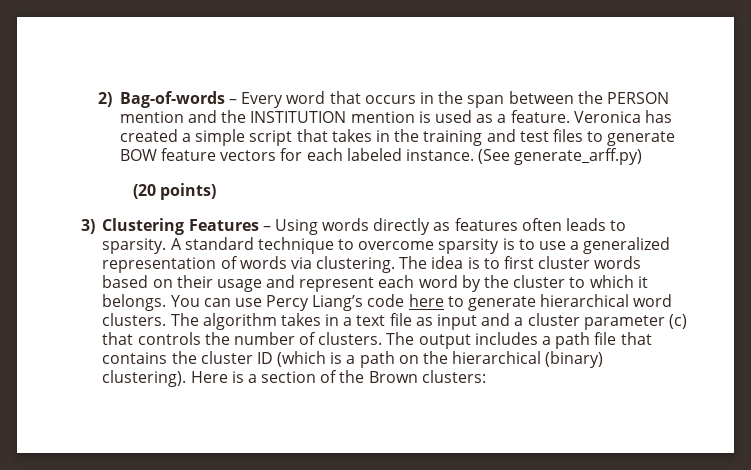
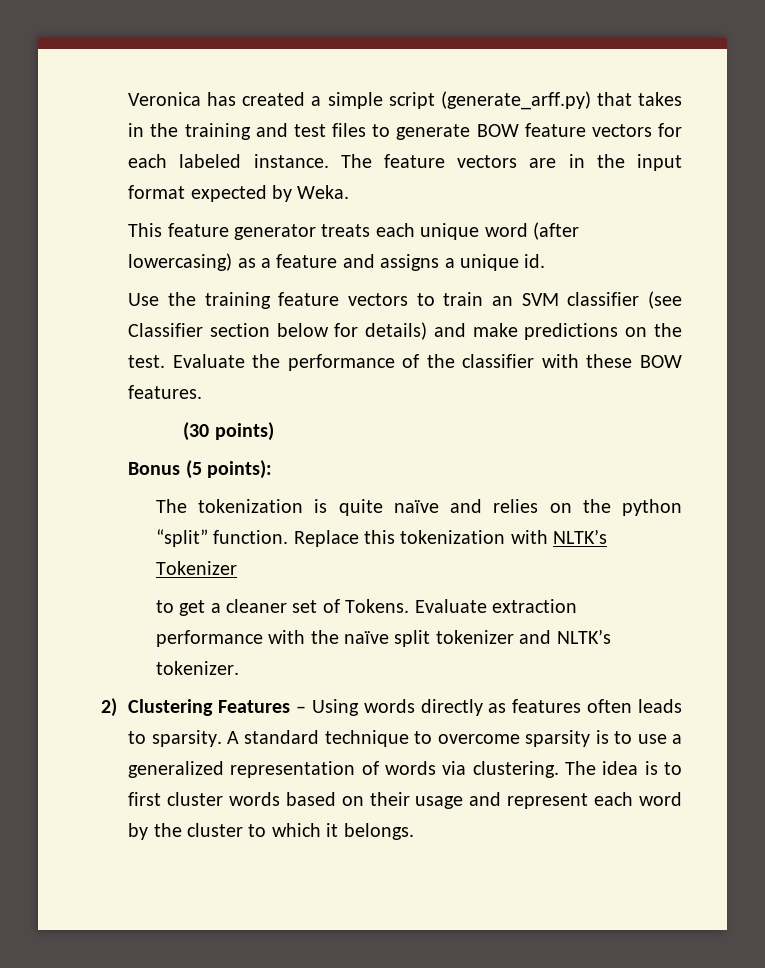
[98,91,669,108] [119,110,570,123] 2) Bag-of-words – Every word that occurs in the span between the PERSON mention and the INSTITUTION mention is used as a feature. -> (128, 99) none
(293, 138) none -> [440,91,591,110] (generate_arff.py)
[478,148,643,165] [133,183,217,200] [80,219,95,234] (See generate_arff.py) // (20 points) // 3) -> [340,154,682,171] [128,185,350,202] [128,222,579,240] [128,253,546,271] [128,291,682,309] [128,322,682,340] [128,354,682,371] [128,385,203,399] [183,422,274,441] [128,460,272,479] [155,499,682,516] [155,529,608,547] [155,561,237,575] [155,599,577,616] [155,629,611,647] [155,661,239,675] [100,698,117,717] The feature vectors are in the input format expected by Weka. // This feature generator treats each unique word (after lowercasing) as a feature and assigns a unique id. // Use the training feature vectors to train an SVM classifier (see Classifier section below for details) and make predictions on the test. Evaluate the performance of the classifier with these BOW features. // (30 points) // Bonus (5 points): // The tokenization is quite naïve and relies on the python “split” function. Replace this tokenization with NLTK’s Tokenizer // to get a cleaner set of Tokens. Evaluate extraction performance with the naïve split tokenizer and NLTK’s tokenizer. // 2)
[170,294,673,311] [102,313,687,330] [102,332,652,349] [102,351,604,368] [102,370,486,387] You can use Percy Liang’s code here to generate hierarchical word clusters. The algorithm takes in a text file as input and a cluster parameter (c) that controls the number of clusters. The output includes a path file that contains the cluster ID (which is a path on the hierarchical (binary) clustering). Here is a section of the Brown clusters: -> (414, 831) none

